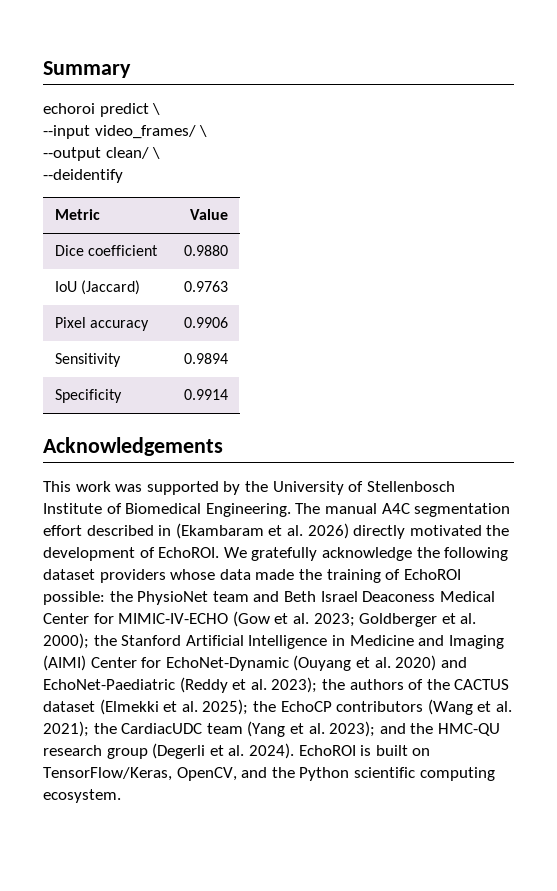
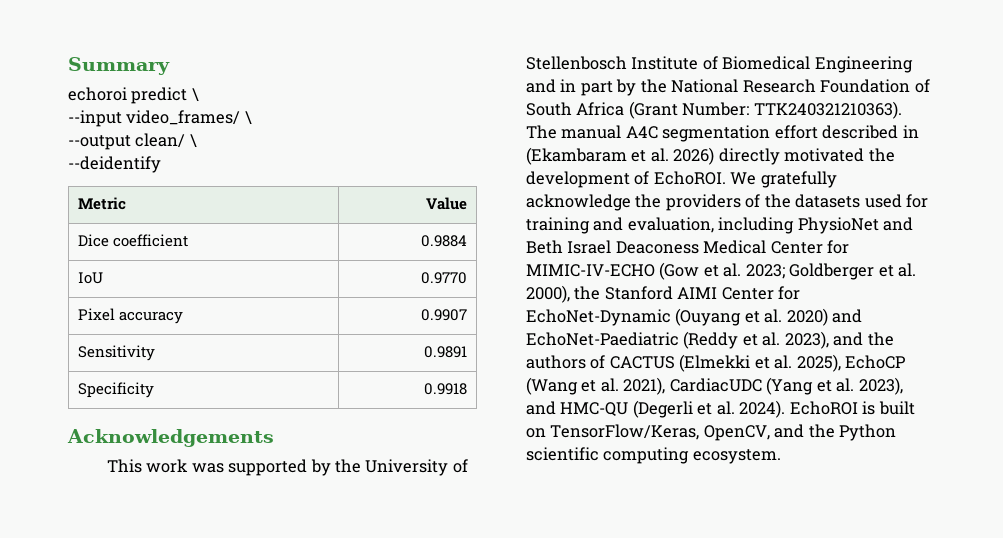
[184,245,229,256] 0.9880 -> [420,235,467,247] 0.9884
[80,280,140,295] [184,281,229,292] (Jaccard) | 0.9763 -> [420,272,467,284] | 0.9770
[184,317,229,328] 0.9906 -> [420,309,467,321] 0.9907
[184,353,229,364] 0.9894 -> [423,346,467,358] 0.9891
[184,389,229,400] 0.9914 -> [423,383,467,395] 0.9918
[205,503,291,517] Engineering. -> [814,56,913,73] [526,79,930,96] [526,101,902,119] Engineering and in part by the National Research Foundation of South Africa (Grant Number: TTK240321210363).
[444,547,509,561] [43,569,461,583] [43,591,249,605] following dataset providers whose data made the training of EchoROI possible: the PhysioNet team -> [665,194,929,211] [526,217,879,234] providers of the datasets used for training and evaluation, including PhysioNet
[43,633,89,649] 2000); -> [526,285,570,303] 2000),
[185,635,504,649] [43,655,86,671] Artificial Intelligence in Medicine and Imaging (AIMI) -> [677,287,718,299] AIMI
[271,677,318,693] 2023); -> [784,331,864,349] 2023), and
[426,679,510,690] [43,699,512,715] [43,721,500,737] [43,745,148,759] the CACTUS dataset (Elmekki et al. 2025); the EchoCP contributors (Wang et al. 2021); the CardiacUDC team (Yang et al. 2023); and the HMC-QU research group -> [609,354,906,372] [526,377,903,395] [526,401,629,416] CACTUS (Elmekki et al. 2025), EchoCP (Wang et al. 2021), CardiacUDC (Yang et al. 2023), and HMC-QU

